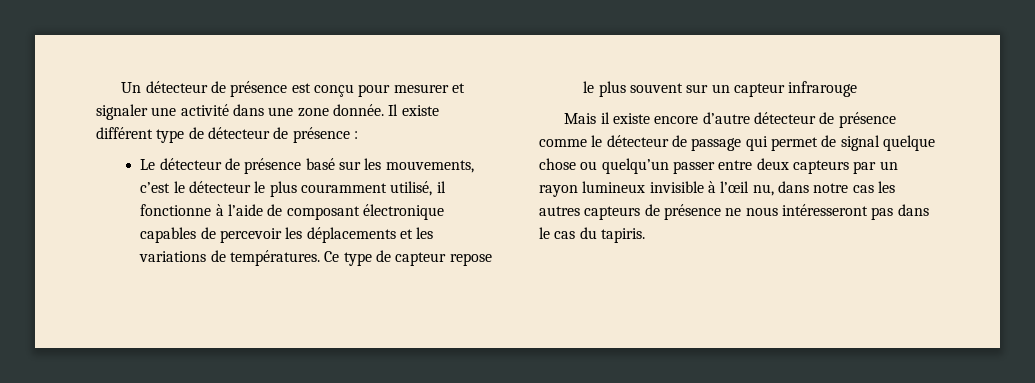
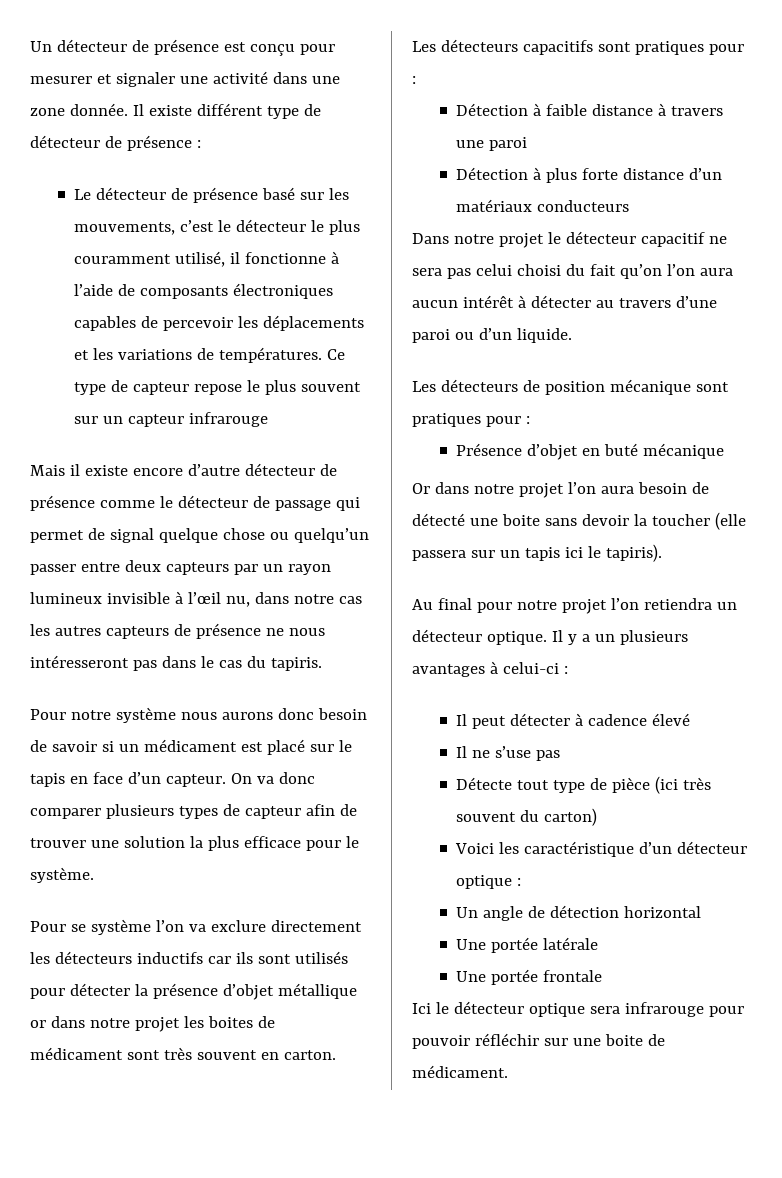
[286,204,445,220] composant électronique -> [140,283,334,299] composants électroniques
(645, 235) none -> [30,707,367,723] [30,739,352,755] [30,772,315,787] [30,804,357,819] [30,836,359,851] [30,867,94,883] [30,919,362,935] [30,951,348,964] [30,983,357,1000] [30,1016,275,1032] [30,1047,336,1060] [412,39,744,55] [412,76,416,84] [456,103,724,116] [456,137,528,151] [456,167,723,183] [456,199,630,212] [412,231,727,248] [412,264,733,279] [412,295,717,308] [412,328,572,343] [412,379,729,395] [412,413,530,427] [456,443,725,460] [412,482,709,498] [412,512,746,530] [412,544,662,562] [412,598,737,614] [412,629,688,645] [412,661,568,677] [456,713,691,729] [456,746,561,761] [456,776,712,794] [456,808,598,826] [455,841,748,857] [456,875,522,889] [456,905,702,921] [456,937,599,953] [456,969,603,985] [412,1001,744,1017] [412,1033,665,1049] [412,1065,508,1078] // Pour notre système nous aurons donc besoin de savoir si un médicament est placé sur le tapis en face d’un capteur. On va donc comparer plusieurs types de capteur afin de trouver une solution la plus efficace pour le système. // Pour se système l’on va exclure directement les détecteurs inductifs car ils sont utilisés pour détecter la présence d’objet métallique or dans notre projet les boites de médicament sont très souvent en carton. // Les détecteurs capacitifs sont pratiques pour : // Détection à faible distance à travers une paroi // Détection à plus forte distance d’un matériaux conducteurs // Dans notre projet le détecteur capacitif ne sera pas celui choisi du fait qu’on l’on aura aucun intérêt à détecter au travers d’une paroi ou d’un liquide. // Les détecteurs de position mécanique sont pratiques pour : // Présence d’objet en buté mécanique // Or dans notre projet l’on aura besoin de détecté une boite sans devoir la toucher (elle passera sur un tapis ici le tapiris). // Au final pour notre projet l’on retiendra un détecteur optique. Il y a un plusieurs avantages à celui-ci : // Il peut détecter à cadence élevé // Il ne s’use pas // Détecte tout type de pièce (ici très souvent du carton) // Voici les caractéristique d’un détecteur optique : // Un angle de détection horizontal // Une portée latérale // Une portée frontale // Ici le détecteur optique sera infrarouge pour pouvoir réfléchir sur une boite de médicament.

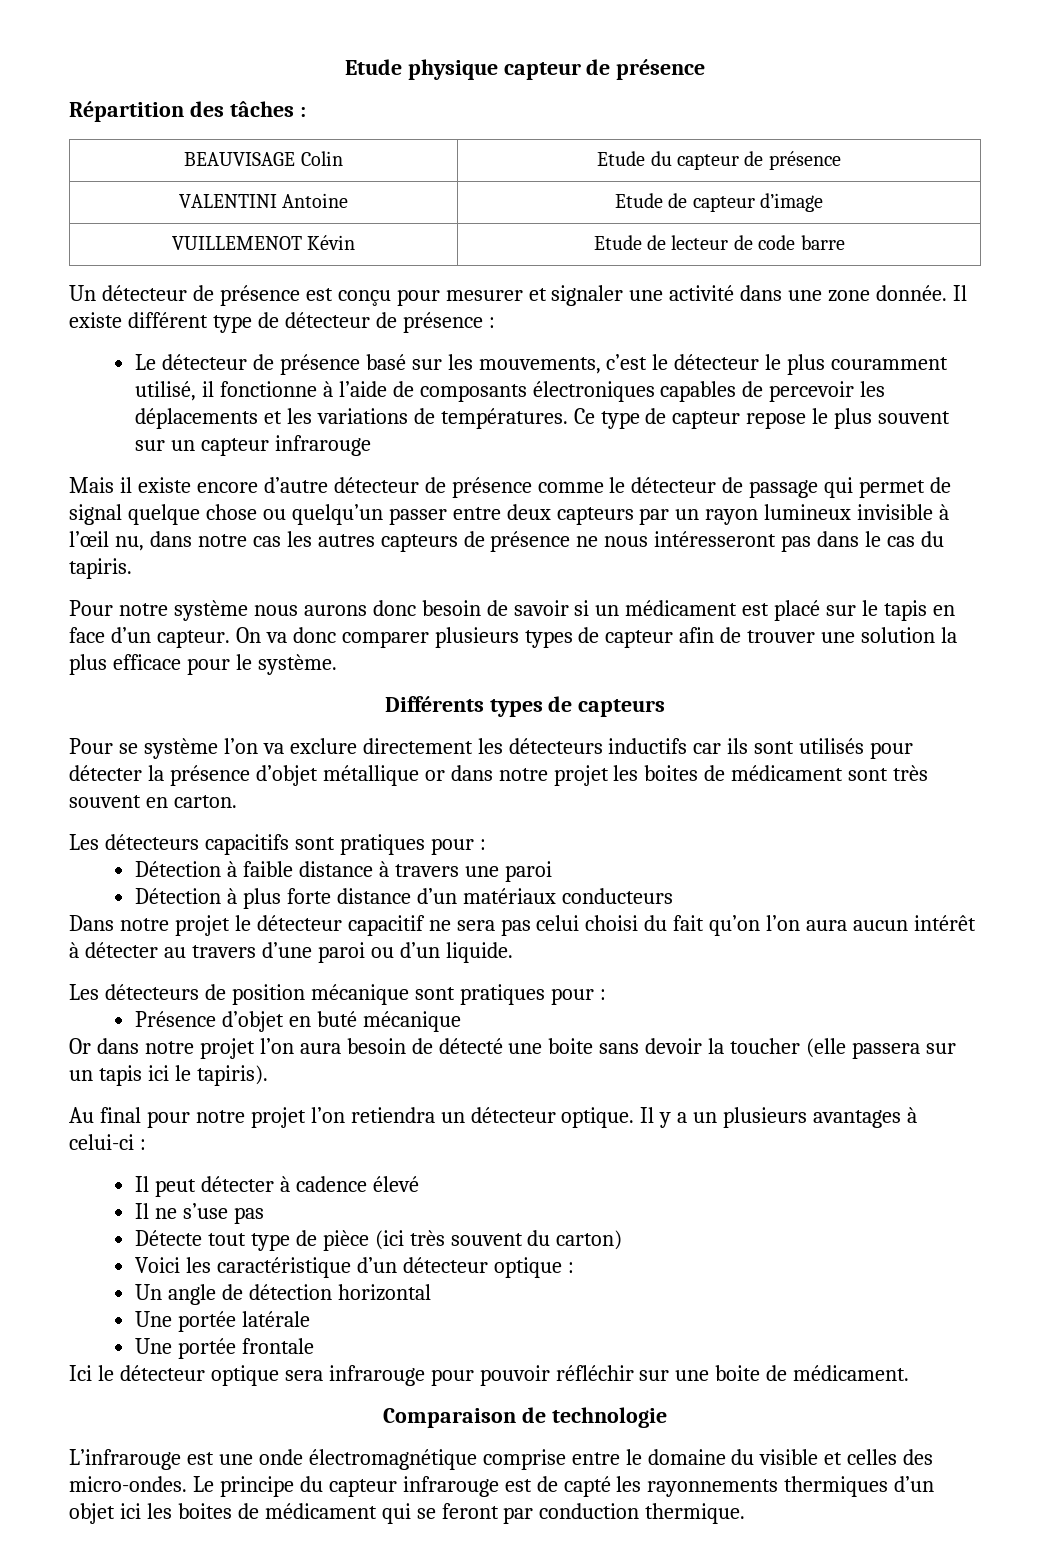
(30, 46) none -> [344,59,706,80] [69,101,306,122] [184,151,343,166] [597,151,841,170] [178,193,349,208] [614,193,824,212] [171,235,356,250] [593,235,845,250] Etude physique capteur de présence // Répartition des tâches : // BEAUVISAGE Colin | Etude du capteur de présence // VALENTINI Antoine | Etude de capteur d’image // VUILLEMENOT Kévin | Etude de lecteur de code barre //
(94, 875) none -> [384,696,666,717] // Différents types de capteurs
(508, 1071) none -> [383,1407,667,1428] [69,1449,934,1470] [69,1476,935,1497] [69,1503,746,1524] // Comparaison de technologie // L’infrarouge est une onde électromagnétique comprise entre le domaine du visible et celles des micro-ondes. Le principe du capteur infrarouge est de capté les rayonnements thermiques d’un objet ici les boites de médicament qui se feront par conduction thermique.

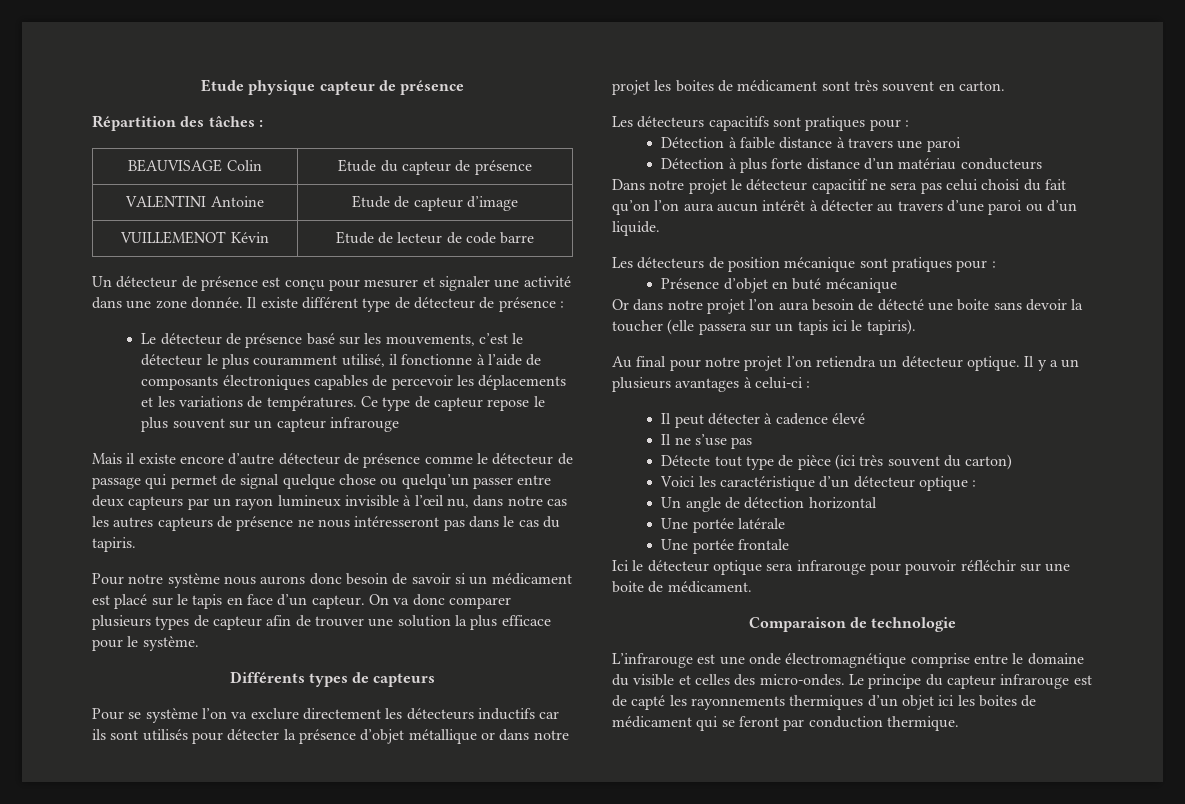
[462,888,556,904] matériaux -> [898,158,957,170] matériau

